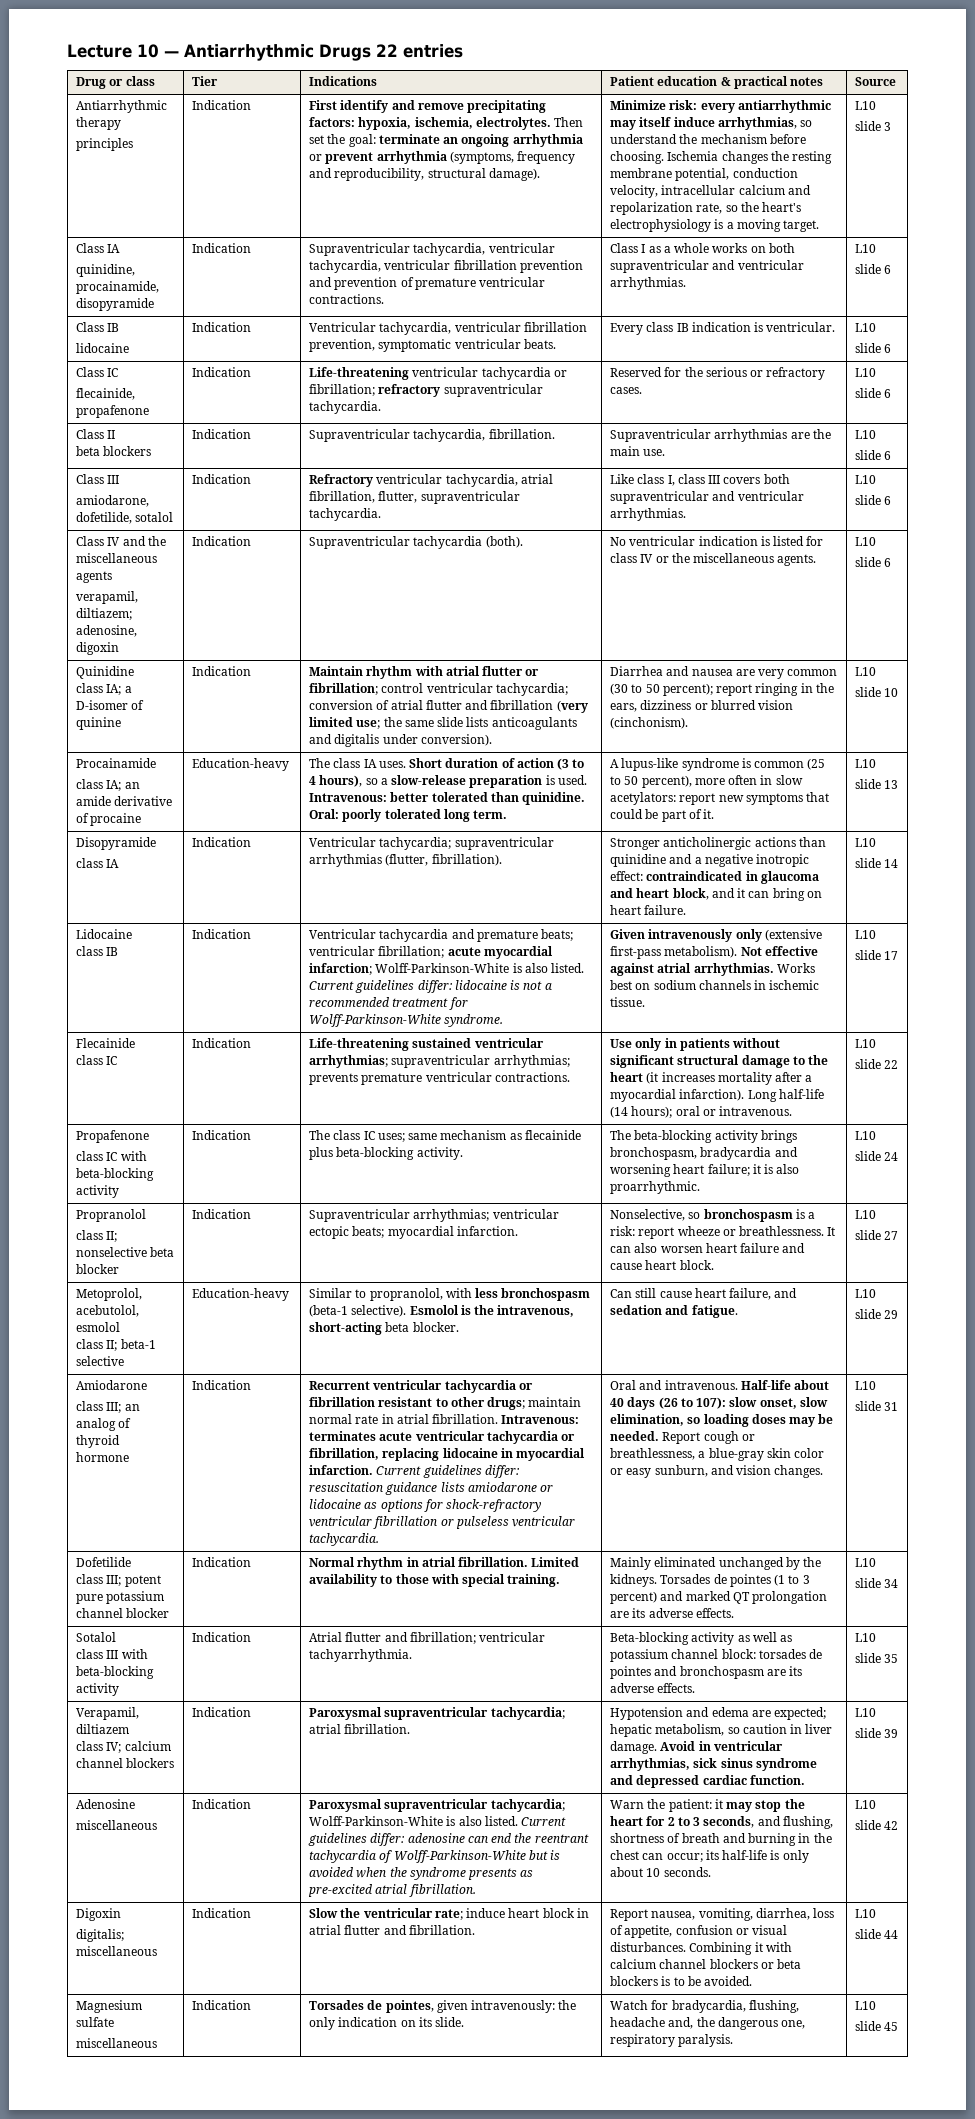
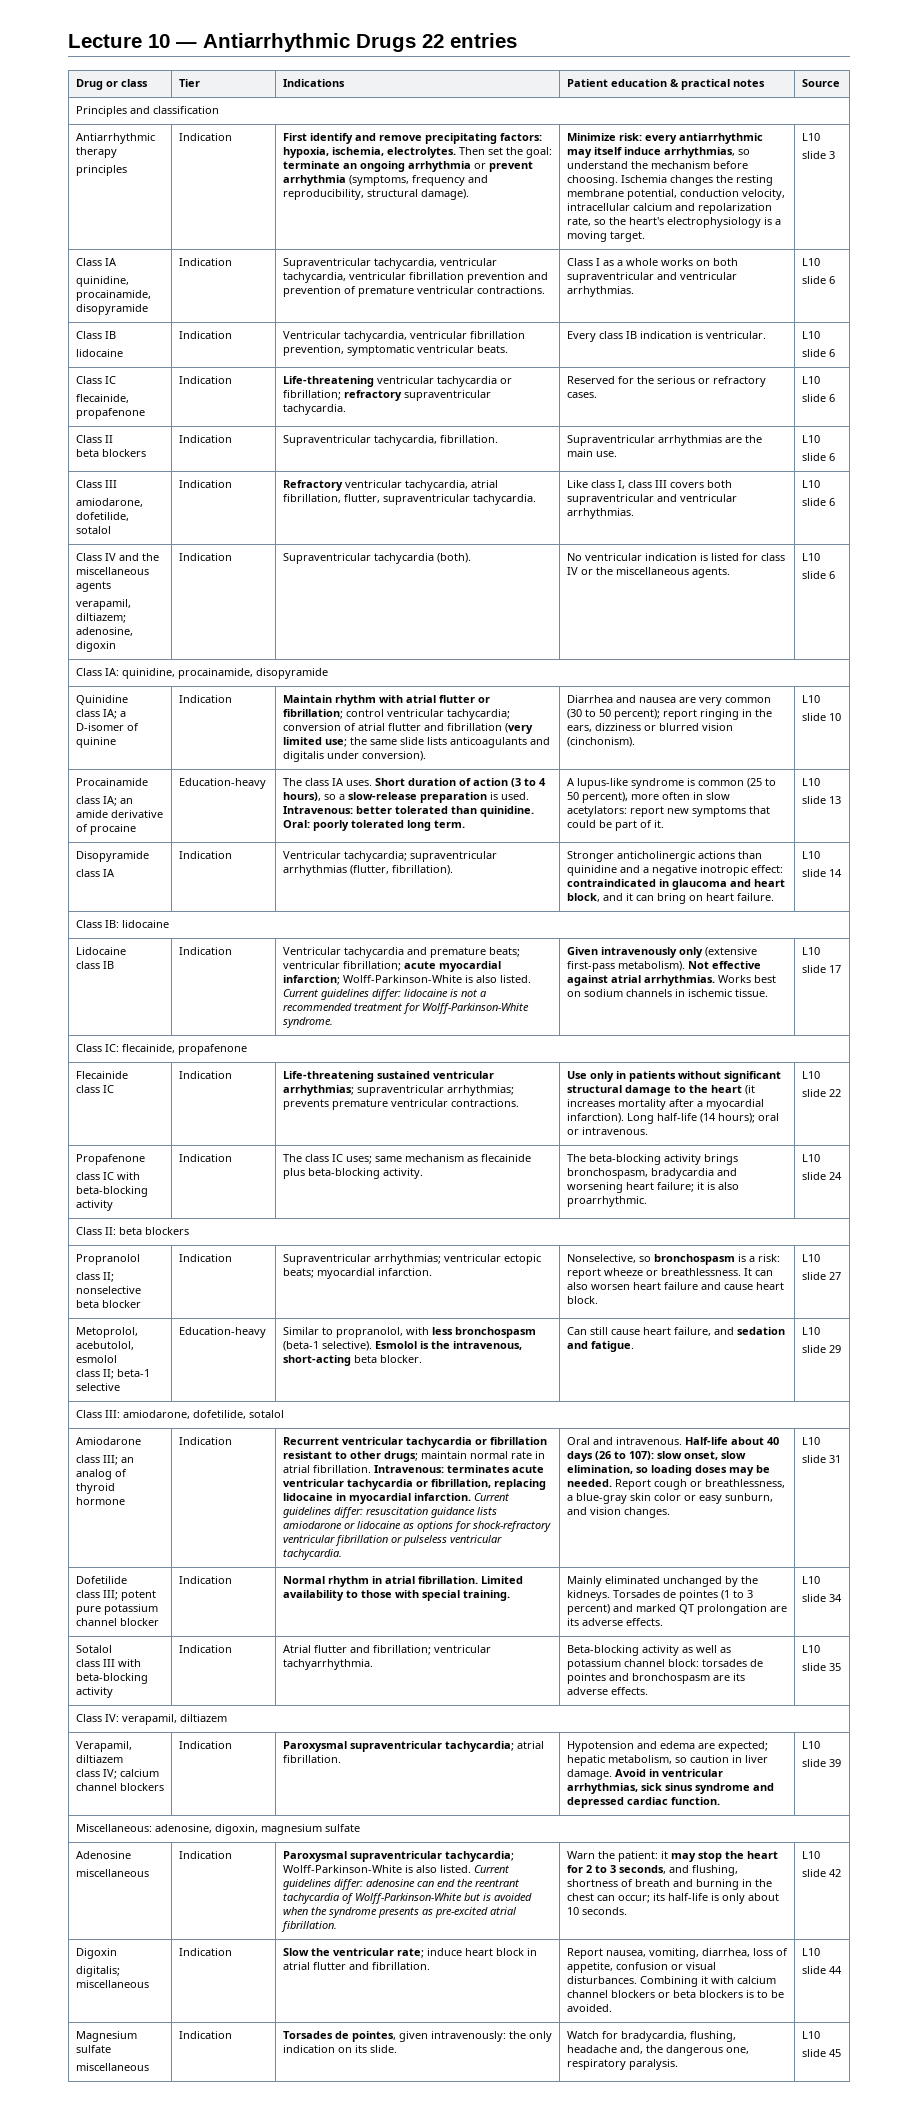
(897, 81) none -> [75,106,219,117] // Principles and classification
(892, 562) none -> [75,668,328,679] // Class IA: quinidine, procainamide, disopyramide
(899, 863) none -> [75,920,169,928] // Class IB: lidocaine
(899, 955) none -> [75,1044,247,1055] // Class IC: flecainide, propafenone
(899, 1156) none -> [75,1227,189,1235] // Class II: beta blockers
(899, 1314) none -> [75,1410,284,1419] // Class III: amiodarone, dofetilide, sotalol
(899, 1658) none -> [75,1714,227,1725] // Class IV: verapamil, diltiazem
(899, 1733) none -> [75,1824,360,1835] // Miscellaneous: adenosine, digoxin, magnesium sulfate

